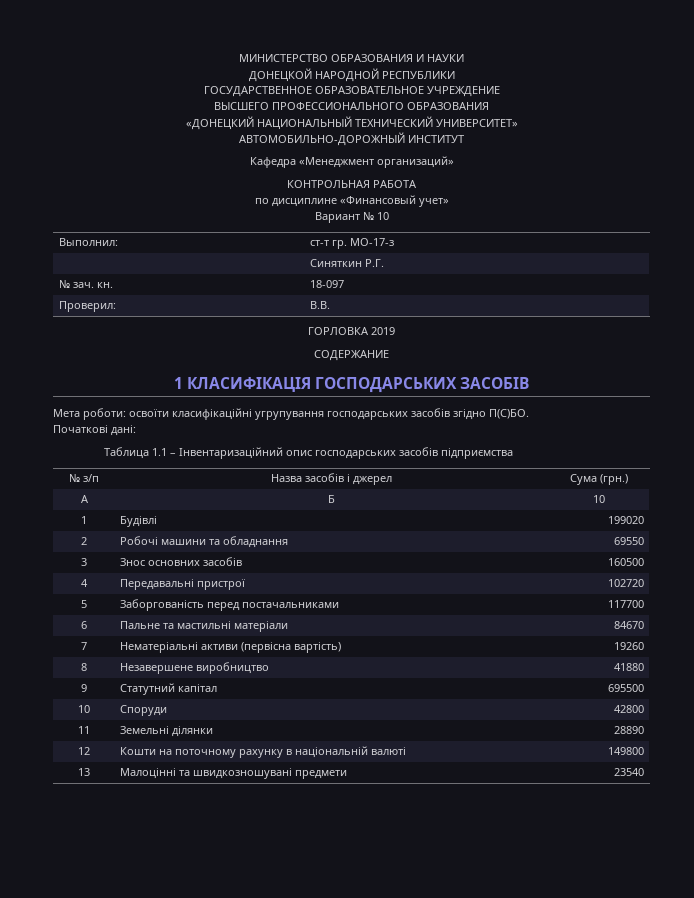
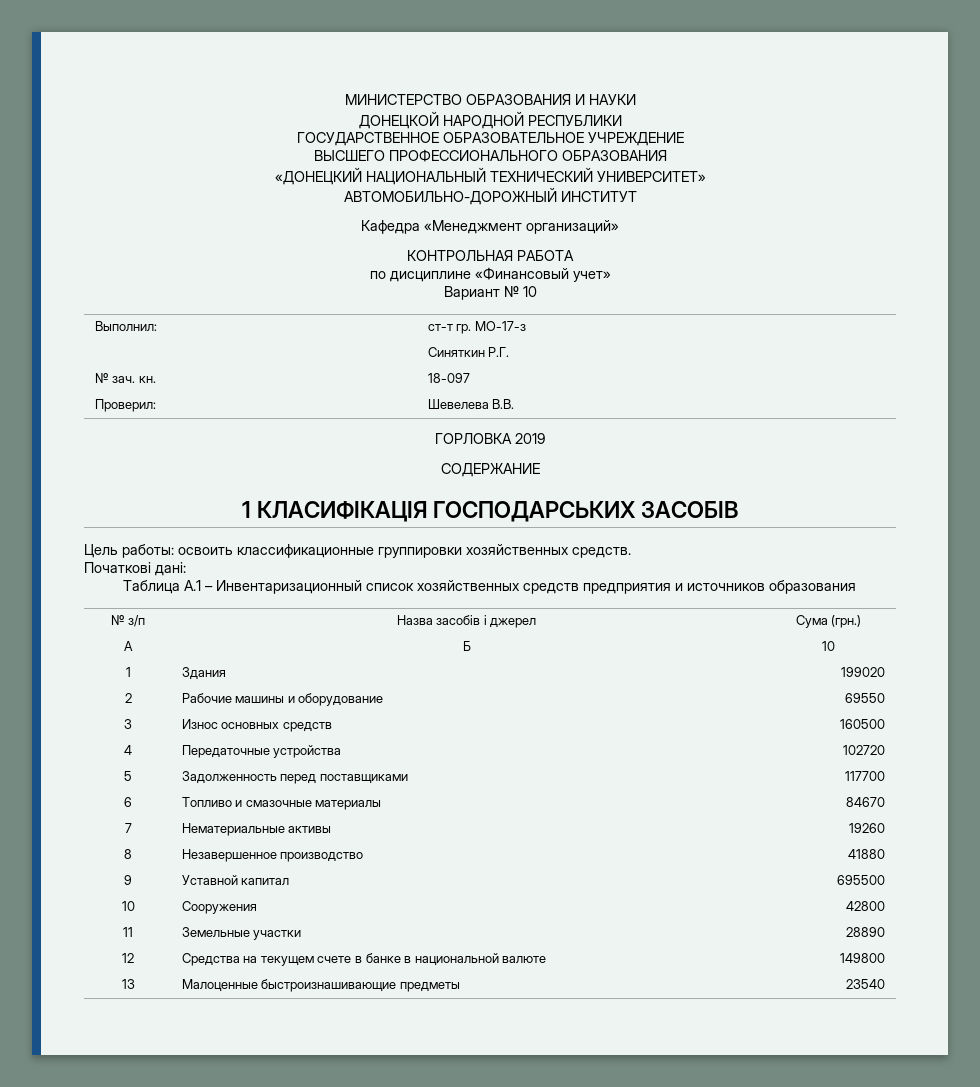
(116, 306) none -> [427,399,489,409] Шевелева
[53,408,529,420] [53,425,136,436] [103,447,513,459] Мета роботи: освоїти класифікаційні угрупування господарських засобів згідно П(С)БО. // Початкові дані: // Таблица 1.1 – Інвентаризаційний опис господарських засобів підприємства -> [84,544,631,558] [84,562,186,576] [123,580,857,594] Цель работы: освоить классификационные группировки хозяйственных средств. // Початкові дані: // Таблица А.1 – Инвентаризационный список хозяйственных средств предприятия и источников образования
[119,516,157,527] Будівлі -> [181,667,226,680] Здания
[119,536,288,548] Робочі машини та обладнання -> [181,693,384,706] Рабочие машины и оборудование
[119,557,242,566] Знос основних засобів -> [181,719,332,732] Износ основных средств
[119,579,245,590] Передавальні пристрої -> [181,745,342,758] Передаточные устройства
[119,599,339,611] Заборгованість перед постачальниками -> [181,771,408,784] Задолженность перед поставщиками
[119,621,288,632] [614,621,645,629] [81,642,87,650] [119,642,341,653] Пальне та мастильні матеріали | 84670 // 7 | Нематеріальні активи (первісна вартість) -> [181,797,382,810] [846,797,886,807] [124,823,132,833] [181,823,332,836] Топливо и смазочные материалы | 84670 // 7 | Нематериальные активы
[119,662,269,674] Незавершене виробництво -> [181,849,364,862] Незавершенное производство
[119,683,217,695] Статутний капітал -> [181,875,290,885] Уставной капитал
[119,705,167,716] Споруди -> [181,901,257,914] Сооружения
[119,726,213,737] Земельні ділянки -> [181,927,302,940] Земельные участки
[119,746,406,758] [608,747,645,755] [78,768,90,776] [119,768,347,779] Кошти на поточному рахунку в національній валюті | 149800 // 13 | Малоцінні та швидкозношувані предмети -> [181,953,547,966] [840,953,886,963] [121,979,135,989] [181,979,460,992] Средства на текущем счете в банке в национальной валюте | 149800 // 13 | Малоценные быстроизнашивающие предметы

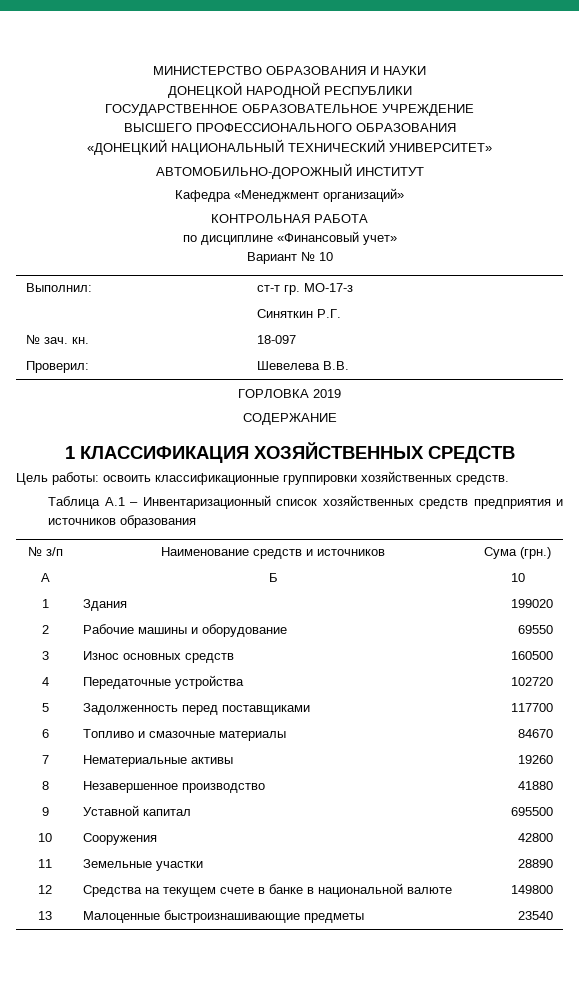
[256,501,739,522] КЛАСИФІКАЦІЯ ГОСПОДАРСЬКИХ ЗАСОБІВ -> [79,442,515,463] КЛАССИФИКАЦИЯ ХОЗЯЙСТВЕННЫХ СРЕДСТВ
[84,562,186,576] // Початкові дані: -> (509, 480) none
[396,615,537,628] Назва засобів і джерел -> [161,547,385,559] Наименование средств и источников

